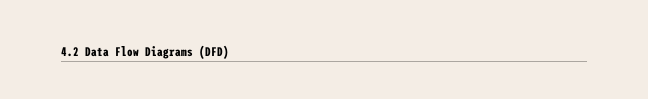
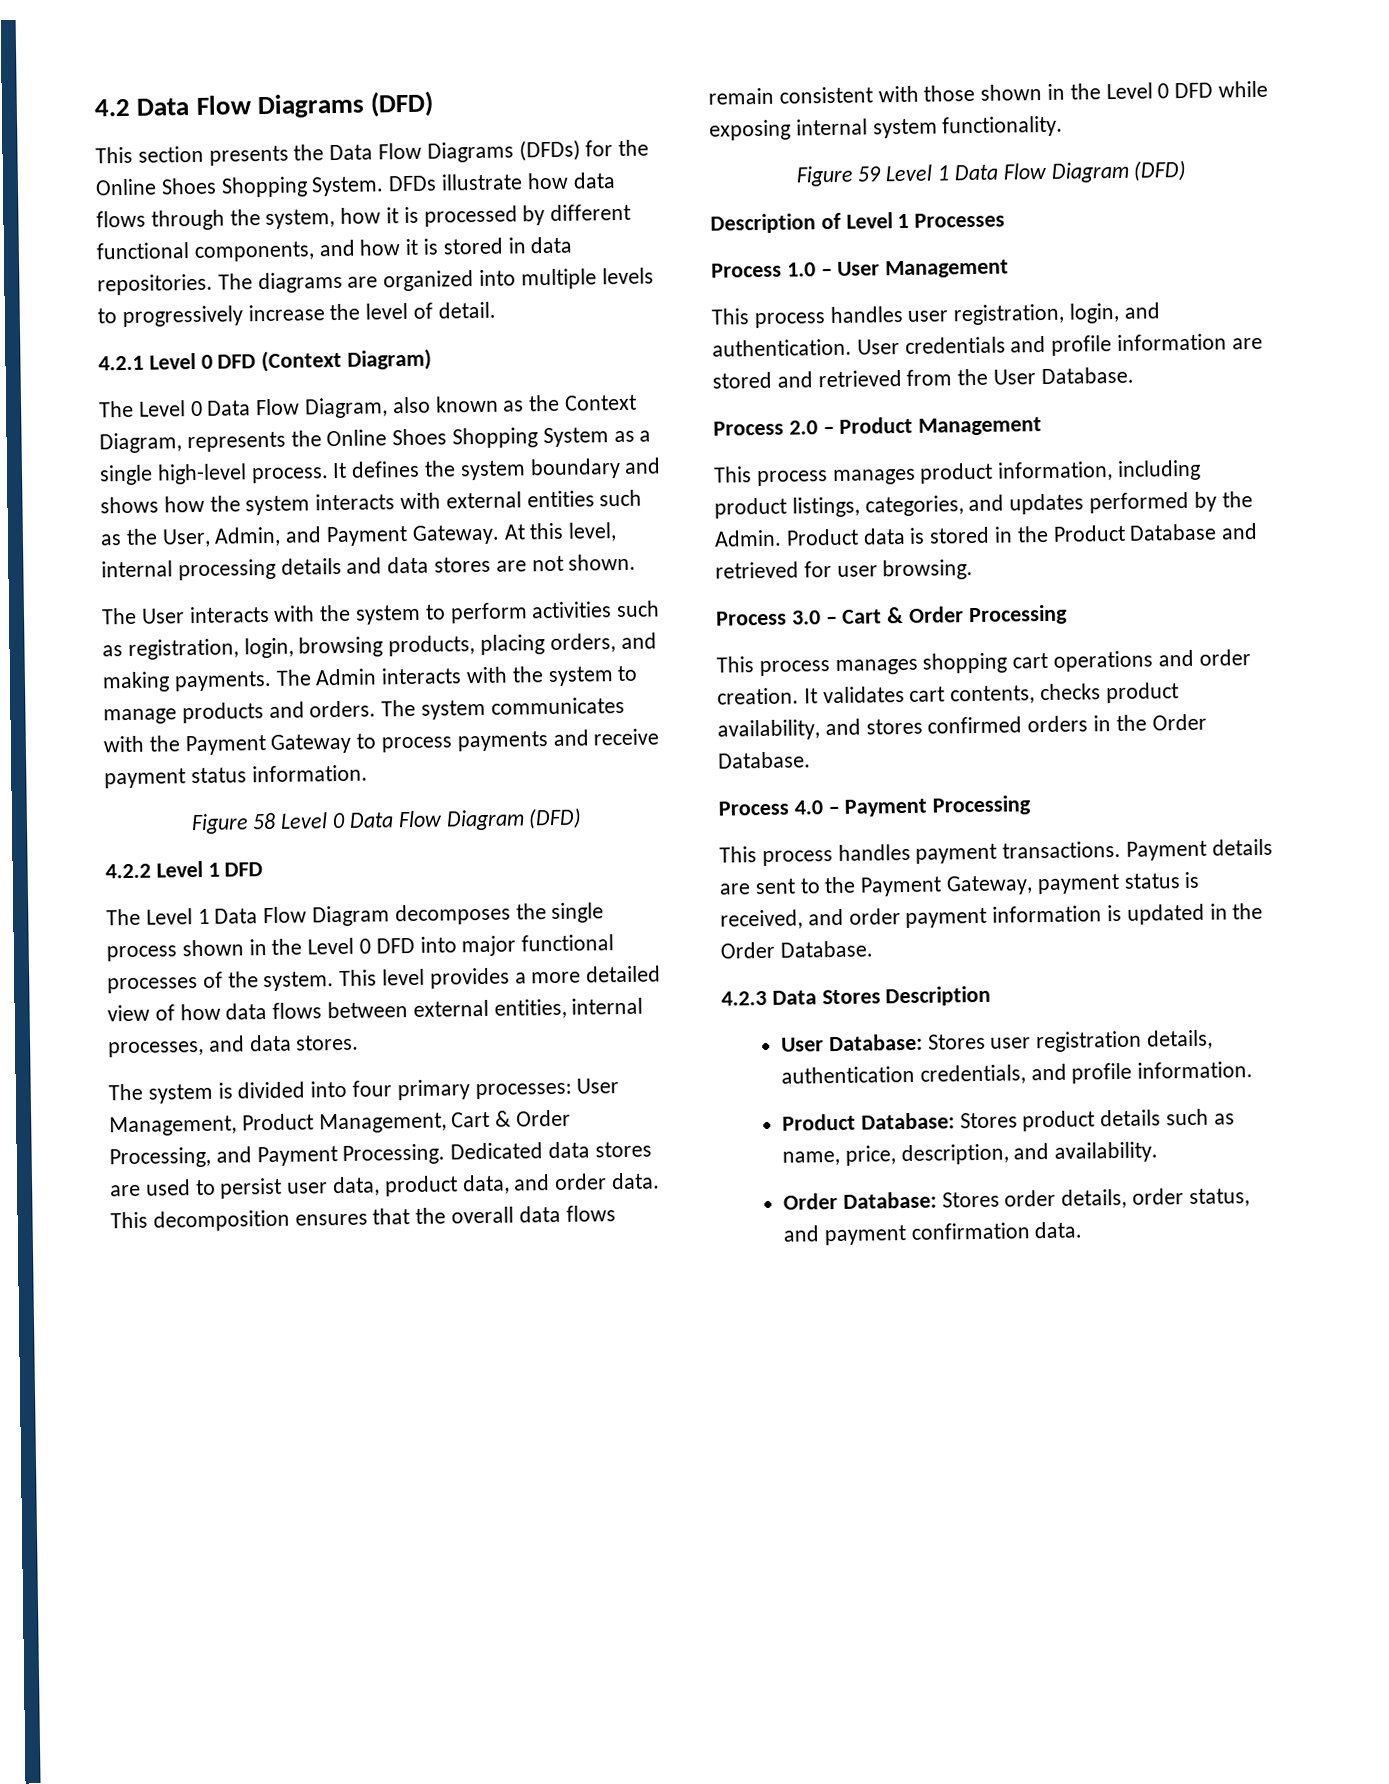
(229, 52) none -> [95,139,650,166] [95,172,616,198] [96,203,632,231] [96,236,573,263] [97,267,654,296] [97,301,496,328] [98,348,433,373] [99,394,638,419] [99,427,652,454] [99,457,662,486] [100,489,643,516] [100,522,618,548] [101,553,637,581] [101,600,661,625] [102,632,657,660] [102,665,639,693] [103,696,625,725] [103,728,660,756] [104,764,368,789] [190,807,583,835] [105,860,264,879] [106,902,605,927] [106,934,615,962] [107,965,662,994] [107,997,644,1022] [108,1034,360,1058] [108,1078,620,1104] [109,1109,572,1137] [109,1141,652,1169] [110,1172,661,1199] [110,1205,616,1232] [708,80,1269,105] [709,115,1064,141] [795,159,1187,187] [710,212,1006,234] [711,259,1010,279] [711,302,1160,329] [712,333,1263,357] [712,366,1134,389] [713,416,1043,436] [713,459,1202,487] [714,491,1253,519] [714,522,1259,547] [715,559,974,581] [716,604,1068,626] [716,649,1251,677] [717,682,1179,705] [717,713,1207,741] [718,751,811,769] [718,795,1032,817] [719,838,1273,867] [719,871,1200,897] [720,902,1264,930] [720,940,873,959] [721,985,992,1007] [780,1029,1213,1053] [780,1061,1254,1085] [781,1108,1235,1132] [781,1141,1159,1166] [782,1188,1250,1210] [782,1221,1083,1246] // This section presents the Data Flow Diagrams (DFDs) for the Online Shoes Shopping System. DFDs illustrate how data flows through the system, how it is processed by different functional components, and how it is stored in data repositories. The diagrams are organized into multiple levels to progressively increase the level of detail. // 4.2.1 Level 0 DFD (Context Diagram) // The Level 0 Data Flow Diagram, also known as the Context Diagram, represents the Online Shoes Shopping System as a single high-level process. It defines the system boundary and shows how the system interacts with external entities such as the User, Admin, and Payment Gateway. At this level, internal processing details and data stores are not shown. // The User interacts with the system to perform activities such as registration, login, browsing products, placing orders, and making payments. The Admin interacts with the system to manage products and orders. The system communicates with the Payment Gateway to process payments and receive payment status information. // Figure 58 Level 0 Data Flow Diagram (DFD) // 4.2.2 Level 1 DFD // The Level 1 Data Flow Diagram decomposes the single process shown in the Level 0 DFD into major functional processes of the system. This level provides a more detailed view of how data flows between external entities, internal processes, and data stores. // The system is divided into four primary processes: User Management, Product Management, Cart & Order Processing, and Payment Processing. Dedicated data stores are used to persist user data, product data, and order data. This decomposition ensures that the overall data flows remain consistent with those shown in the Level 0 DFD while exposing internal system functionality. // Figure 59 Level 1 Data Flow Diagram (DFD) // Description of Level 1 Processes // Process 1.0 – User Management // This process handles user registration, login, and authentication. User credentials and profile information are stored and retrieved from the User Database. // Process 2.0 – Product Management // This process manages product information, including product listings, categories, and updates performed by the Admin. Product data is stored in the Product Database and retrieved for user browsing. // Process 3.0 – Cart & Order Processing // This process manages shopping cart operations and order creation. It validates cart contents, checks product availability, and stores confirmed orders in the Order Database. // Process 4.0 – Payment Processing // This process handles payment transactions. Payment details are sent to the Payment Gateway, payment status is received, and order payment information is updated in the Order Database. // 4.2.3 Data Stores Description // User Database: Stores user registration details, authentication credentials, and profile information. // Product Database: Stores product details such as name, price, description, and availability. // Order Database: Stores order details, order status, and payment confirmation data.

